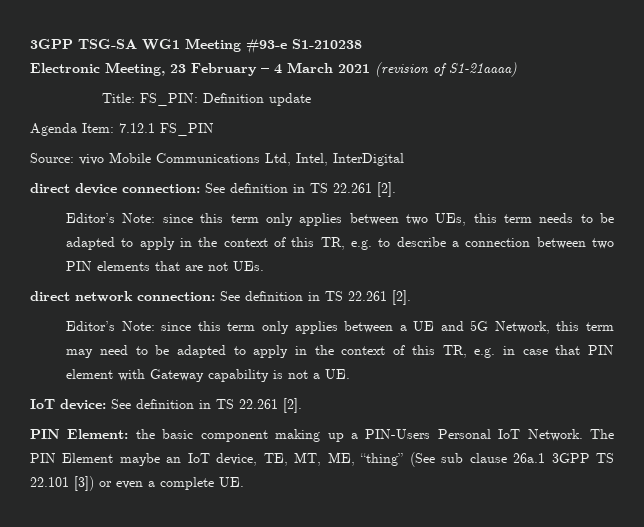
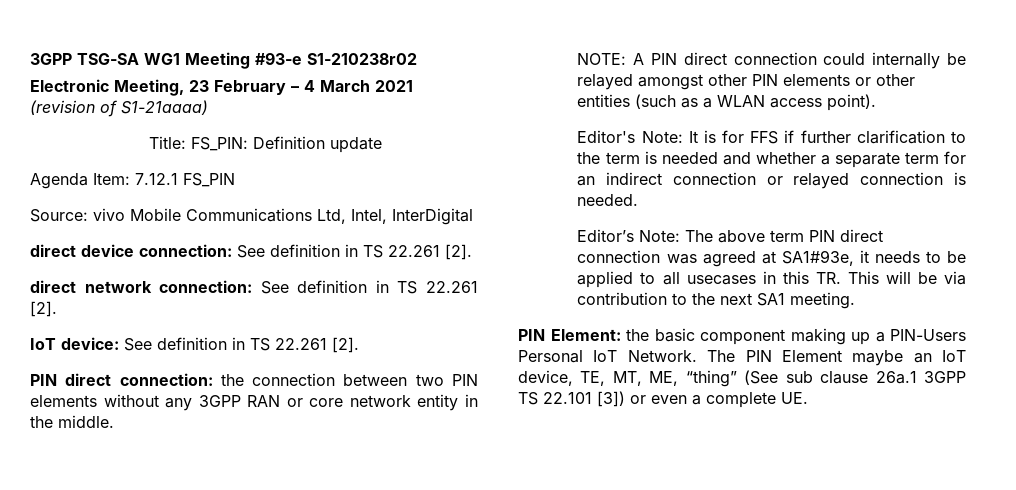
[292,39,362,49] S1-210238 -> [307,53,417,65] S1-210238r02
[66,213,614,226] [66,237,614,250] [66,261,265,271] // Editor’s Note: since this term only applies between two UEs, this term needs to be adapted to apply in the context of this TR, e.g. to describe a connection between two PIN elements that are not UEs. -> (472, 252) none
[66,320,614,334] [66,345,614,358] [66,369,351,382] // Editor’s Note: since this term only applies between a UE and 5G Network, this term may need to be adapted to apply in the context of this TR, e.g. in case that PIN element with Gateway capability is not a UE. -> (57, 309) none
(302, 405) none -> [30,373,478,386] [30,394,478,411] [30,415,114,428] [577,52,966,69] [577,74,916,90] [577,94,877,111] [577,130,966,144] [577,151,966,168] [577,172,966,189] [577,194,639,206] [577,229,884,243] [577,250,966,267] [577,271,967,288] [577,292,856,309] // PIN direct connection: the connection between two PIN elements without any 3GPP RAN or core network entity in the middle. // NOTE: A PIN direct connection could internally be relayed amongst other PIN elements or other entities (such as a WLAN access point). // Editor's Note: It is for FFS if further clarification to the term is needed and whether a separate term for an indirect connection or relayed connection is needed. // Editor’s Note: The above term PIN direct connection was agreed at SA1#93e, it needs to be applied to all usecases in this TR. This will be via contribution to the next SA1 meeting.

